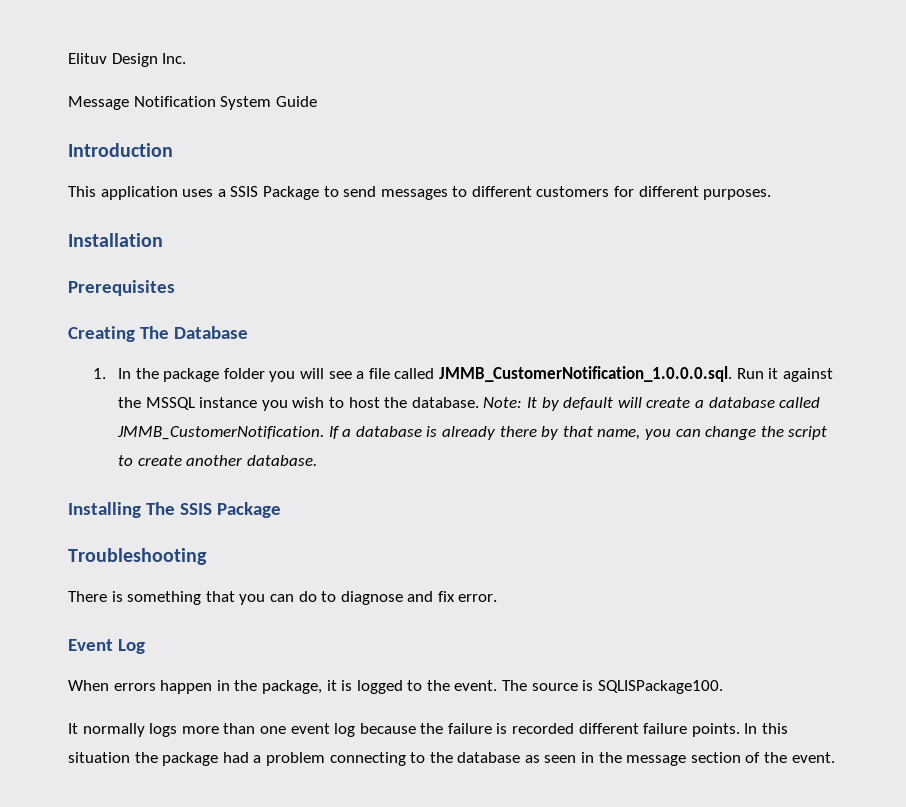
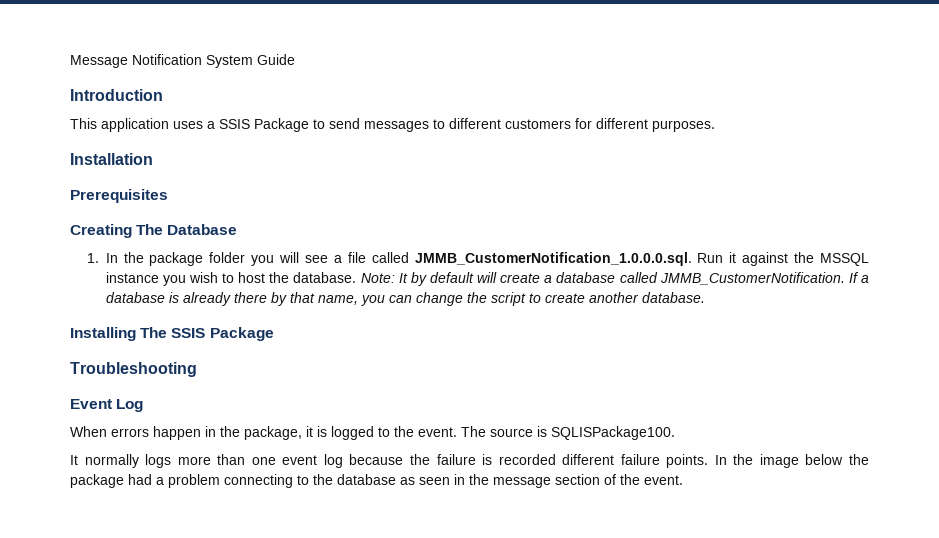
[68,53,187,67] Elituv Design Inc. // -> (70, 61) none
[68,591,498,605] // There is something that you can do to diagnose and fix error. -> (197, 369) none
[762,723,789,734] [68,752,130,763] this situation -> [733,454,844,468] the image below

